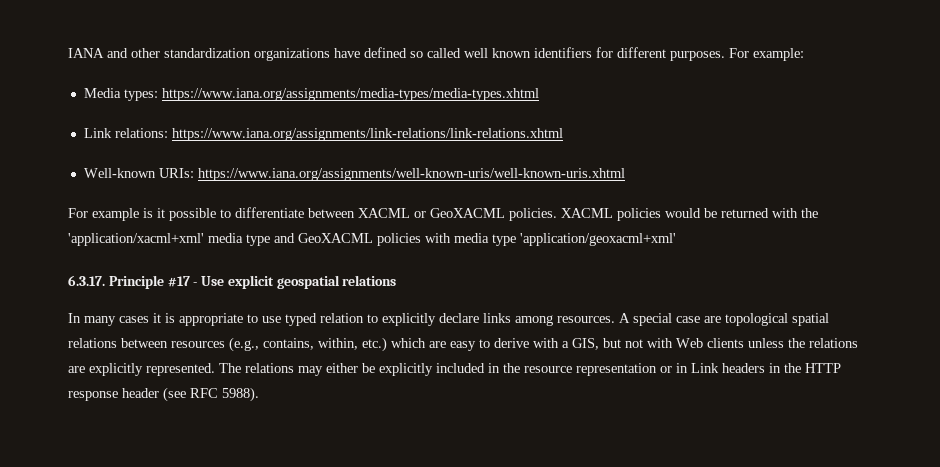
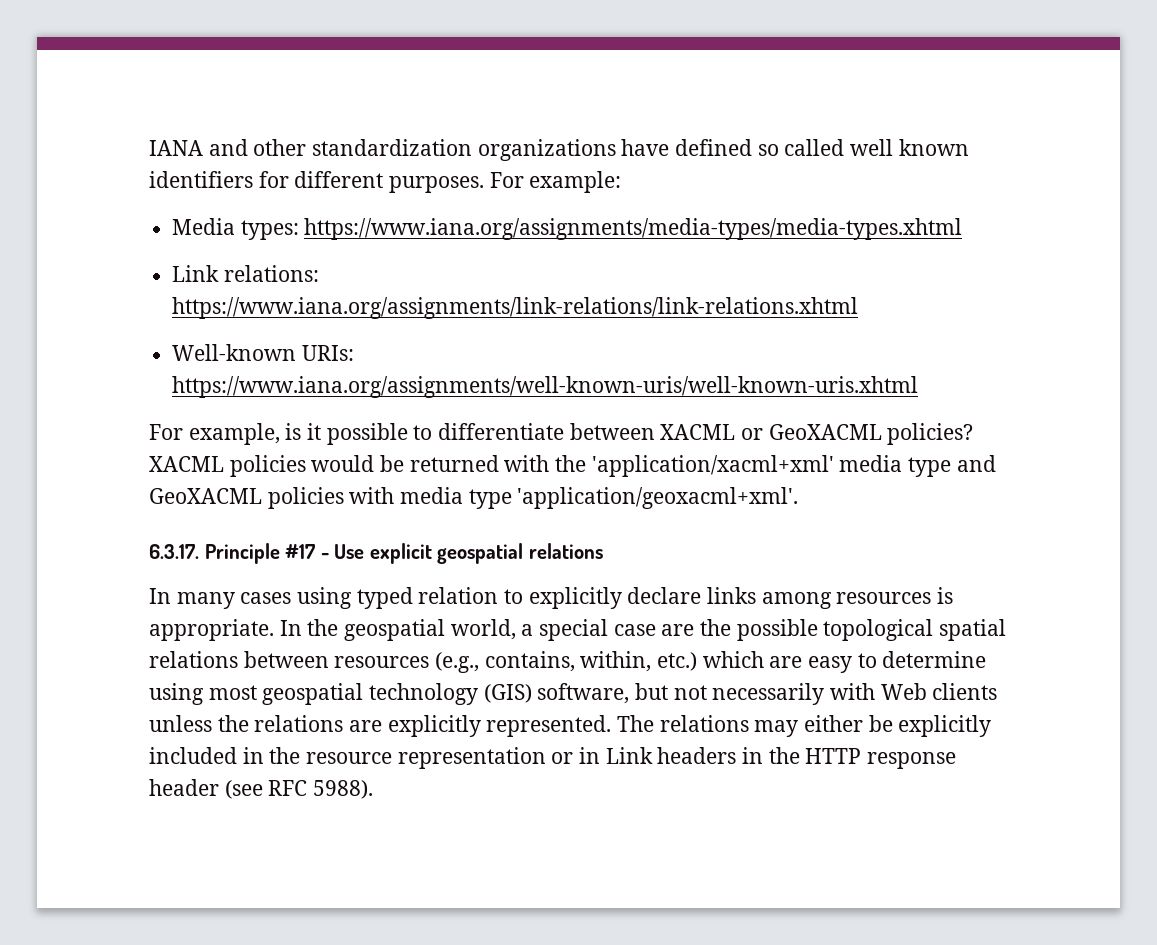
[92,208,139,221] example -> [188,423,280,445] example,
[509,208,557,221] policies. -> [887,423,974,445] policies?
[520,233,676,246] 'application/geoxacml+xml' -> [517,487,799,509] 'application/geoxacml+xml'.
[153,313,281,326] it is appropriate to use -> [297,587,353,609] using
[557,313,630,323] resources. A -> [836,587,954,604] [149,619,534,641] resources is appropriate. In the geospatial world, a
(721, 319) none -> [700,619,818,641] the possible
[494,338,599,350] derive with a GIS, -> [882,651,987,668] [149,683,630,705] determine using most geospatial technology (GIS) software,
(643, 343) none -> [712,683,825,705] necessarily

